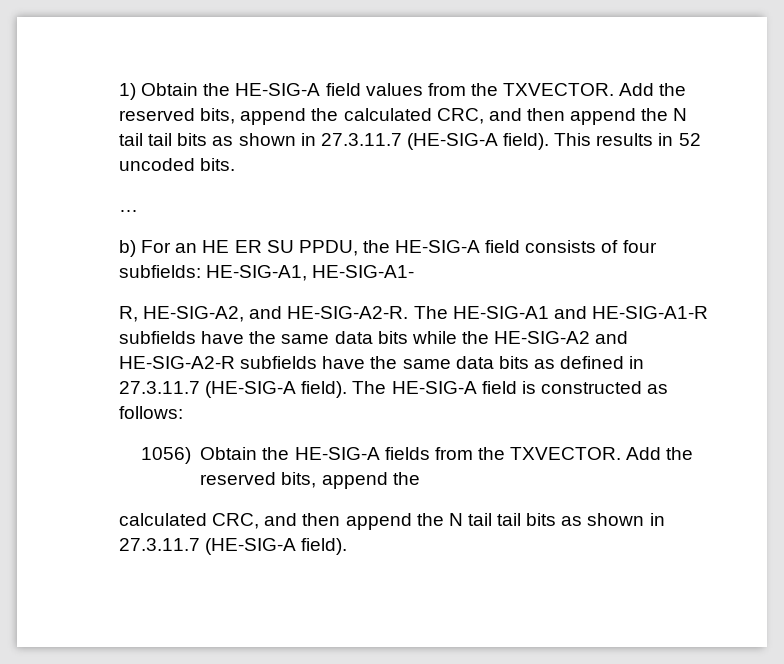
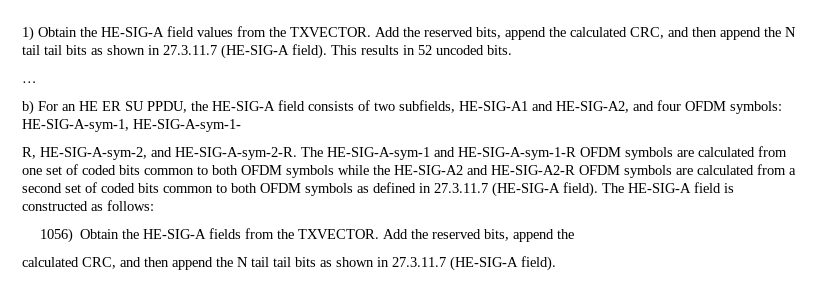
[622,240,657,253] [119,265,415,281] [119,306,708,322] [119,331,408,344] four subfields: HE-SIG-A1, HE-SIG-A1- // R, HE-SIG-A2, and HE-SIG-A2-R. The HE-SIG-A1 and HE-SIG-A1-R subfields have the same data bits -> [374,100,782,114] [22,119,241,132] [22,146,787,160] [22,164,334,178] two subfields, HE-SIG-A1 and HE-SIG-A2, and four OFDM symbols: HE-SIG-A-sym-1, HE-SIG-A-sym-1- // R, HE-SIG-A-sym-2, and HE-SIG-A-sym-2-R. The HE-SIG-A-sym-1 and HE-SIG-A-sym-1-R OFDM symbols are calculated from one set of coded bits common to both OFDM symbols
[240,356,529,369] subfields have the same data bits -> [579,164,796,178] [22,182,353,196] OFDM symbols are calculated from a second set of coded bits common to both OFDM symbols

